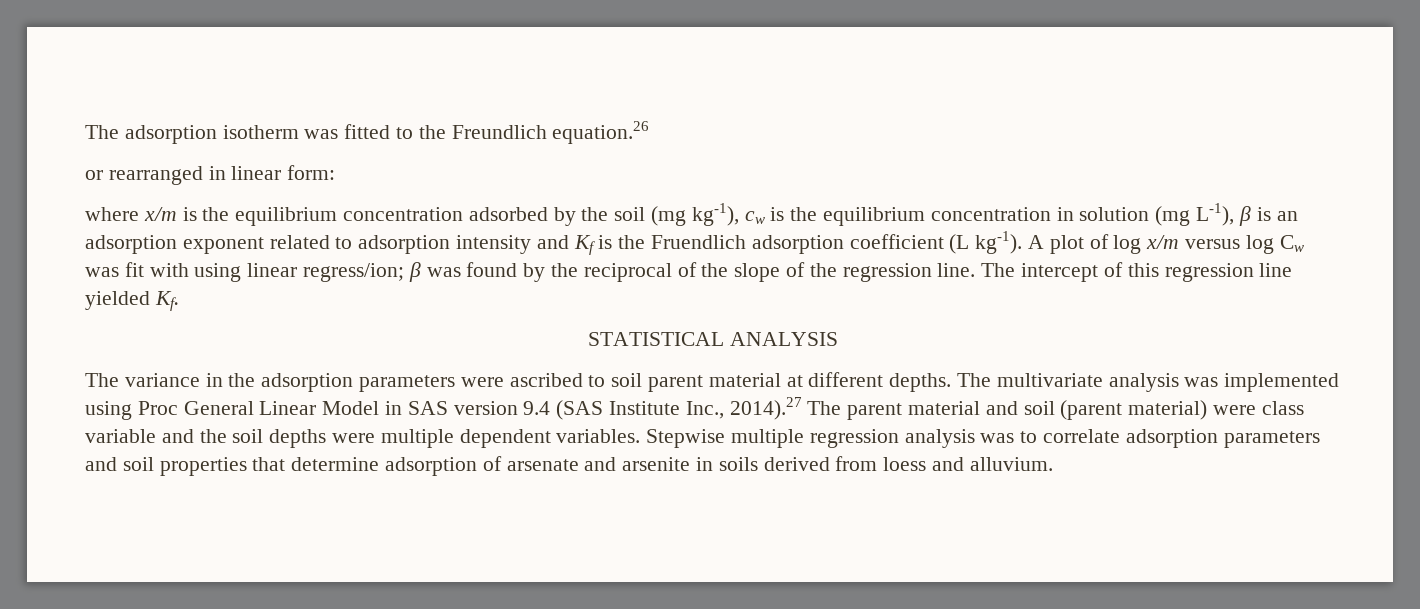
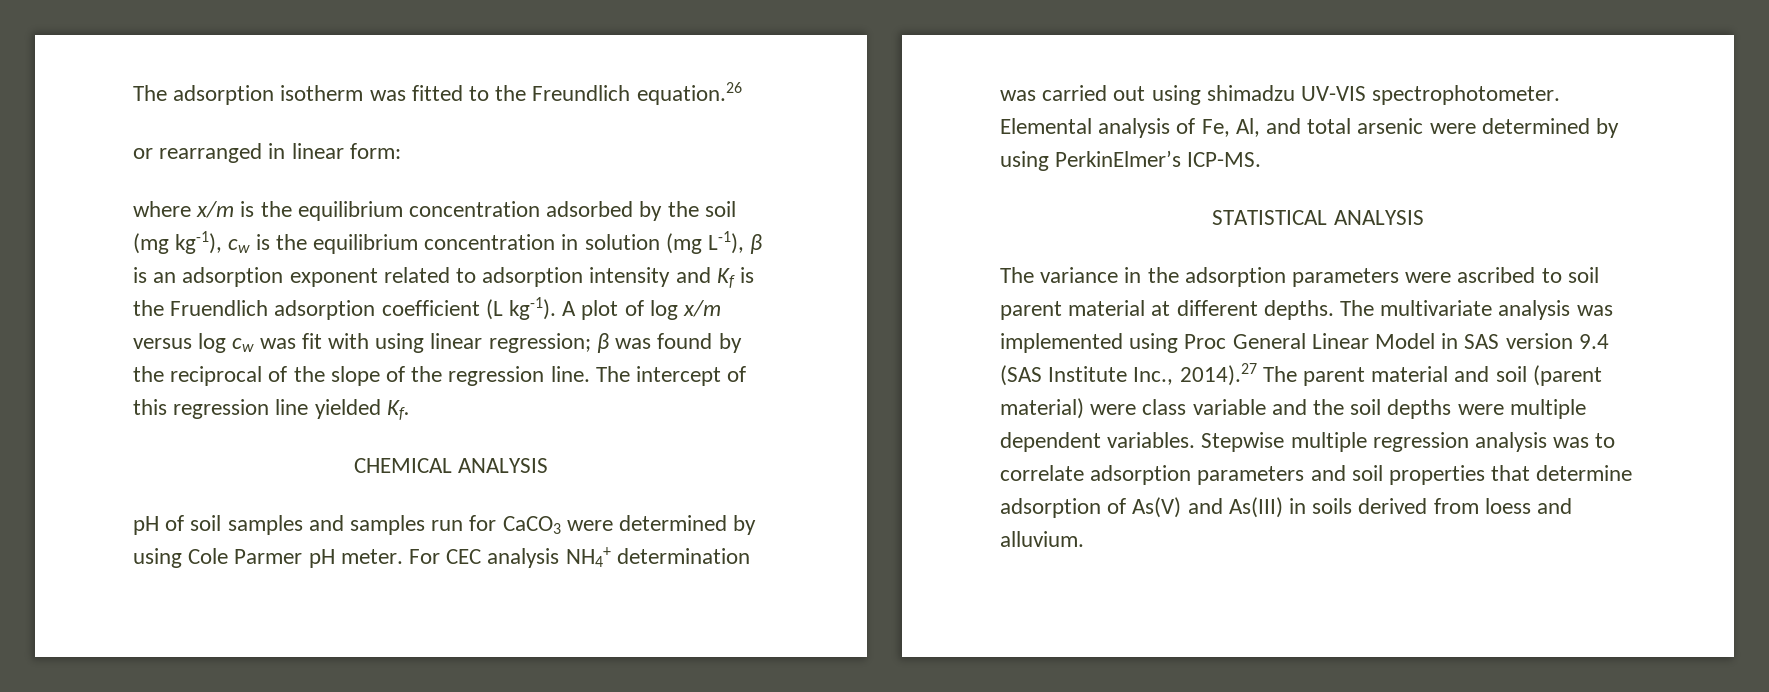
[1279,235,1304,252] Cw -> [232,338,255,352] cw
[303,263,405,282] regress/ion; -> [488,333,591,353] regression;
(179, 301) none -> [353,458,549,473] [133,515,757,535] [133,547,750,568] [1000,85,1561,105] [1000,118,1620,138] [1000,150,1262,171] // CHEMICAL ANALYSIS // pH of soil samples and samples run for CaCO3 were determined by using Cole Parmer pH meter. For CEC analysis NH4+ determination was carried out using shimadzu UV-VIS spectrophotometer. Elemental analysis of Fe, Al, and total arsenic were determined by using PerkinElmer’s ICP-MS.
[506,457,691,471] arsenate and arsenite -> [1132,497,1283,518] As(V) and As(III)

